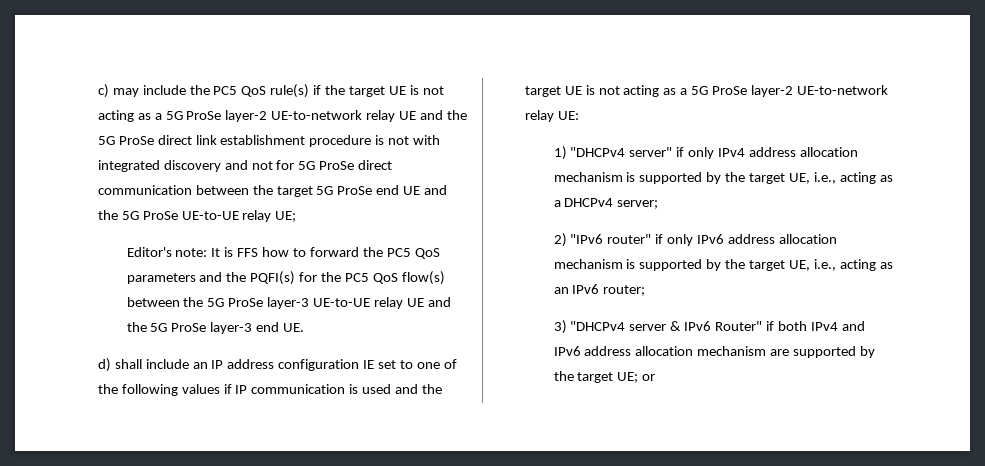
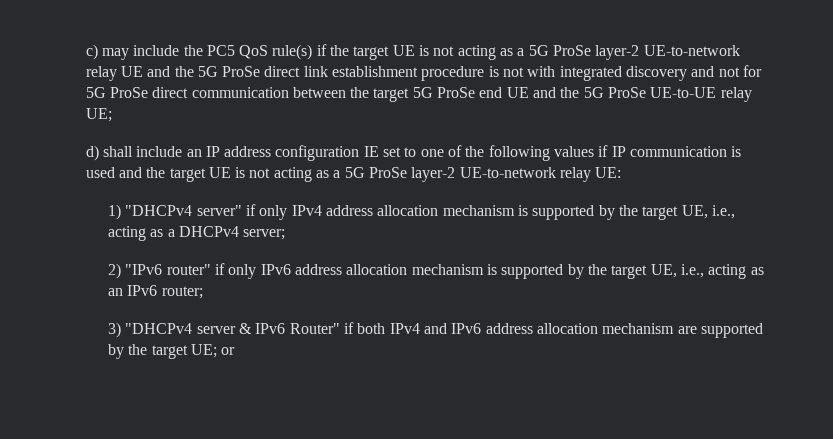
[126,247,440,259] [126,271,445,285] [126,297,451,309] [126,322,305,334] // Editor's note: It is FFS how to forward the PC5 QoS parameters and the PQFI(s) for the PC5 QoS flow(s) between the 5G ProSe layer-3 UE-to-UE relay UE and the 5G ProSe layer-3 end UE. -> (112, 115) none

